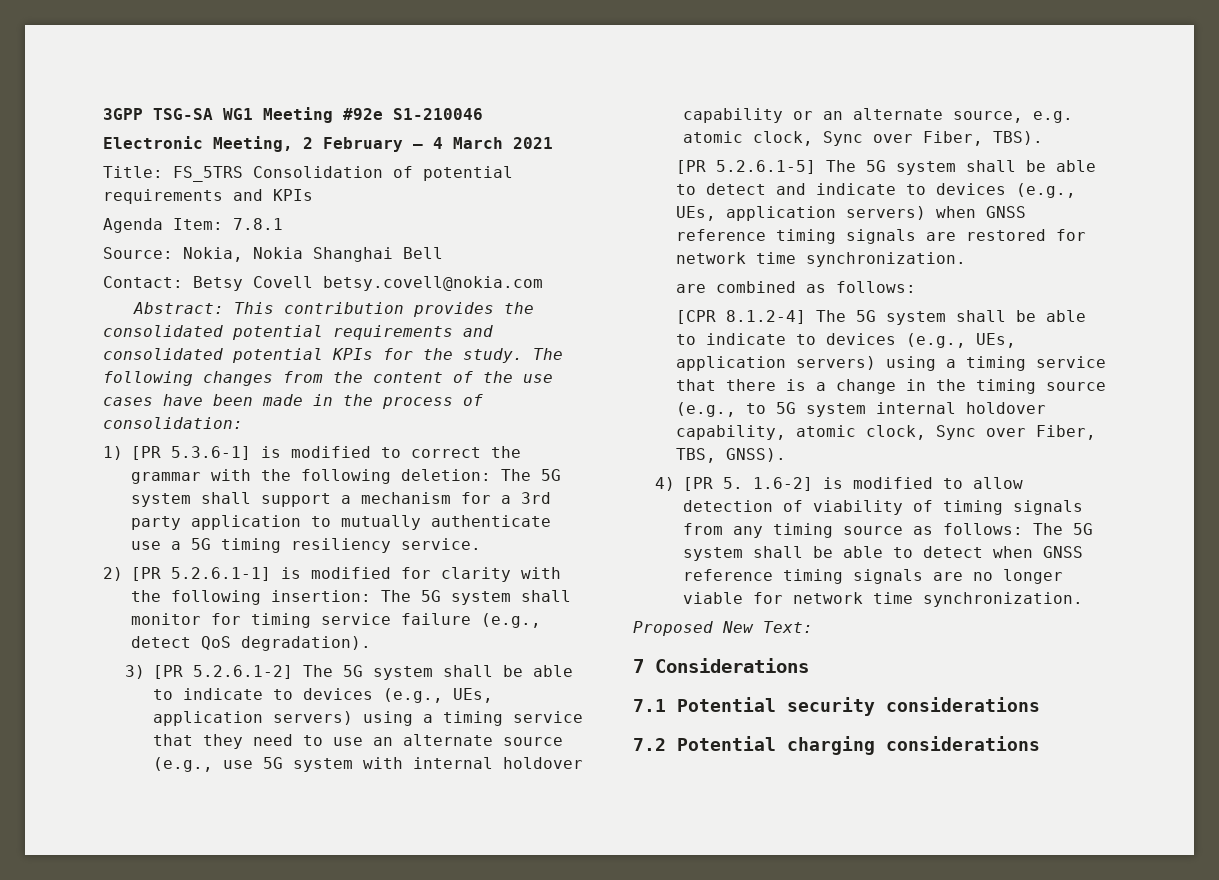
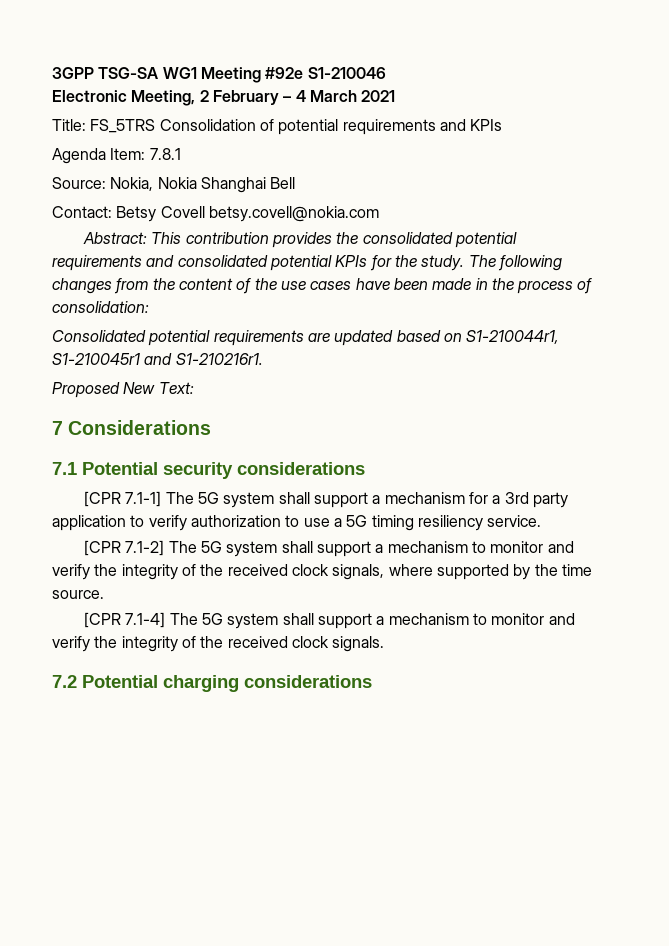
[103,446,521,460] [131,469,491,484] 1) [PR 5.3.6-1] is modified to correct the grammar with the following deletion: -> [52,330,560,346] [52,353,263,365] [52,382,194,398] [52,420,212,435] [52,462,365,479] [84,491,162,507] Consolidated potential requirements are updated based on S1-210044r1, S1-210045r1 and S1-210216r1. // Proposed New Text: // 7 Considerations // 7.1 Potential security considerations // [CPR 7.1-1]
[341,515,551,530] mutually authenticate -> [148,515,300,531] verify authorization to
[103,567,561,582] [131,590,571,605] [131,613,541,628] [131,636,371,651] [124,665,573,680] [152,688,493,703] [152,711,583,726] [152,734,563,749] [152,757,583,772] [682,108,1073,123] [682,131,1043,146] [676,160,1097,175] [676,183,1077,198] [676,206,1027,221] [676,229,1087,244] [676,252,967,267] [676,281,917,293] [676,310,1087,325] [676,333,1017,348] [676,356,1107,371] [676,379,1107,394] [676,402,1047,417] [676,425,1097,440] [676,448,787,463] [654,477,1023,491] [682,500,1083,515] [682,523,1093,538] [682,546,1083,561] [682,569,1063,584] [682,592,1083,607] [633,621,813,636] [633,658,809,673] [633,697,1040,716] 2) [PR 5.2.6.1-1] is modified for clarity with the following insertion: The 5G system shall monitor for timing service failure (e.g., detect QoS degradation). // 3) [PR 5.2.6.1-2] The 5G system shall be able to indicate to devices (e.g., UEs, application servers) using a timing service that they need to use an alternate source (e.g., use 5G system with internal holdover capability or an alternate source, e.g. atomic clock, Sync over Fiber, TBS). // [PR 5.2.6.1-5] The 5G system shall be able to detect and indicate to devices (e.g., UEs, application servers) when GNSS reference timing signals are restored for network time synchronization. // are combined as follows: // [CPR 8.1.2-4] The 5G system shall be able to indicate to devices (e.g., UEs, application servers) using a timing service that there is a change in the timing source (e.g., to 5G system internal holdover capability, atomic clock, Sync over Fiber, TBS, GNSS). // 4) [PR 5. 1.6-2] is modified to allow detection of viability of timing signals from any timing source as follows: The 5G system shall be able to detect when GNSS reference timing signals are no longer viable for network time synchronization. // Proposed New Text: // 7 Considerations // 7.1 Potential security considerations -> [84,540,574,557] [52,564,592,580] [52,590,104,599] [84,612,575,629] [52,636,385,652] [CPR 7.1-2] The 5G system shall support a mechanism to monitor and verify the integrity of the received clock signals, where supported by the time source. // [CPR 7.1-4] The 5G system shall support a mechanism to monitor and verify the integrity of the received clock signals.

